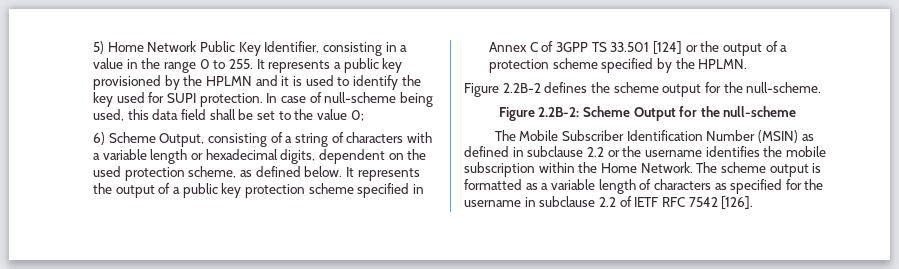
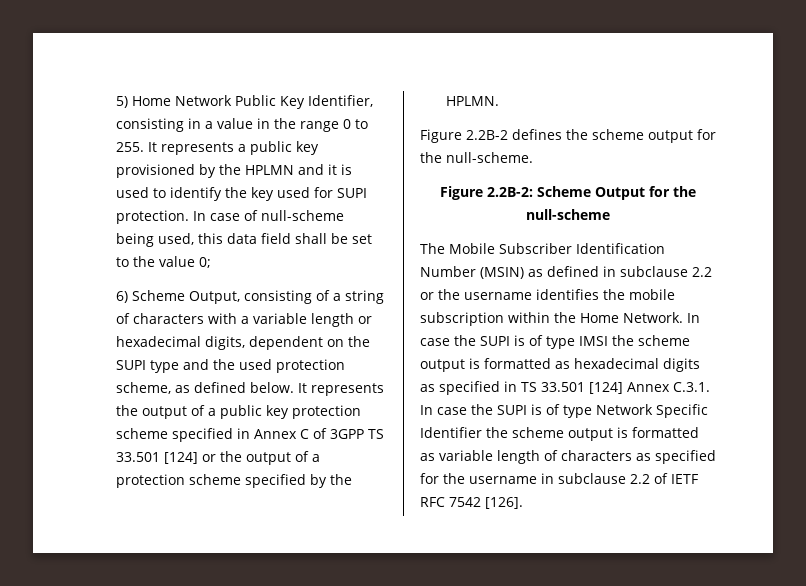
(427, 154) none -> [116,359,236,373] SUPI type and the
[696,162,822,177] [464,179,549,190] The scheme output is formatted as a -> [687,313,700,323] [420,335,690,349] [420,358,700,372] [420,381,710,395] [420,404,708,418] [420,427,699,441] [420,453,435,461] In case the SUPI is of type IMSI the scheme output is formatted as hexadecimal digits as specified in TS 33.501 [124] Annex C.3.1. In case the SUPI is of type Network Specific Identifier the scheme output is formatted as

